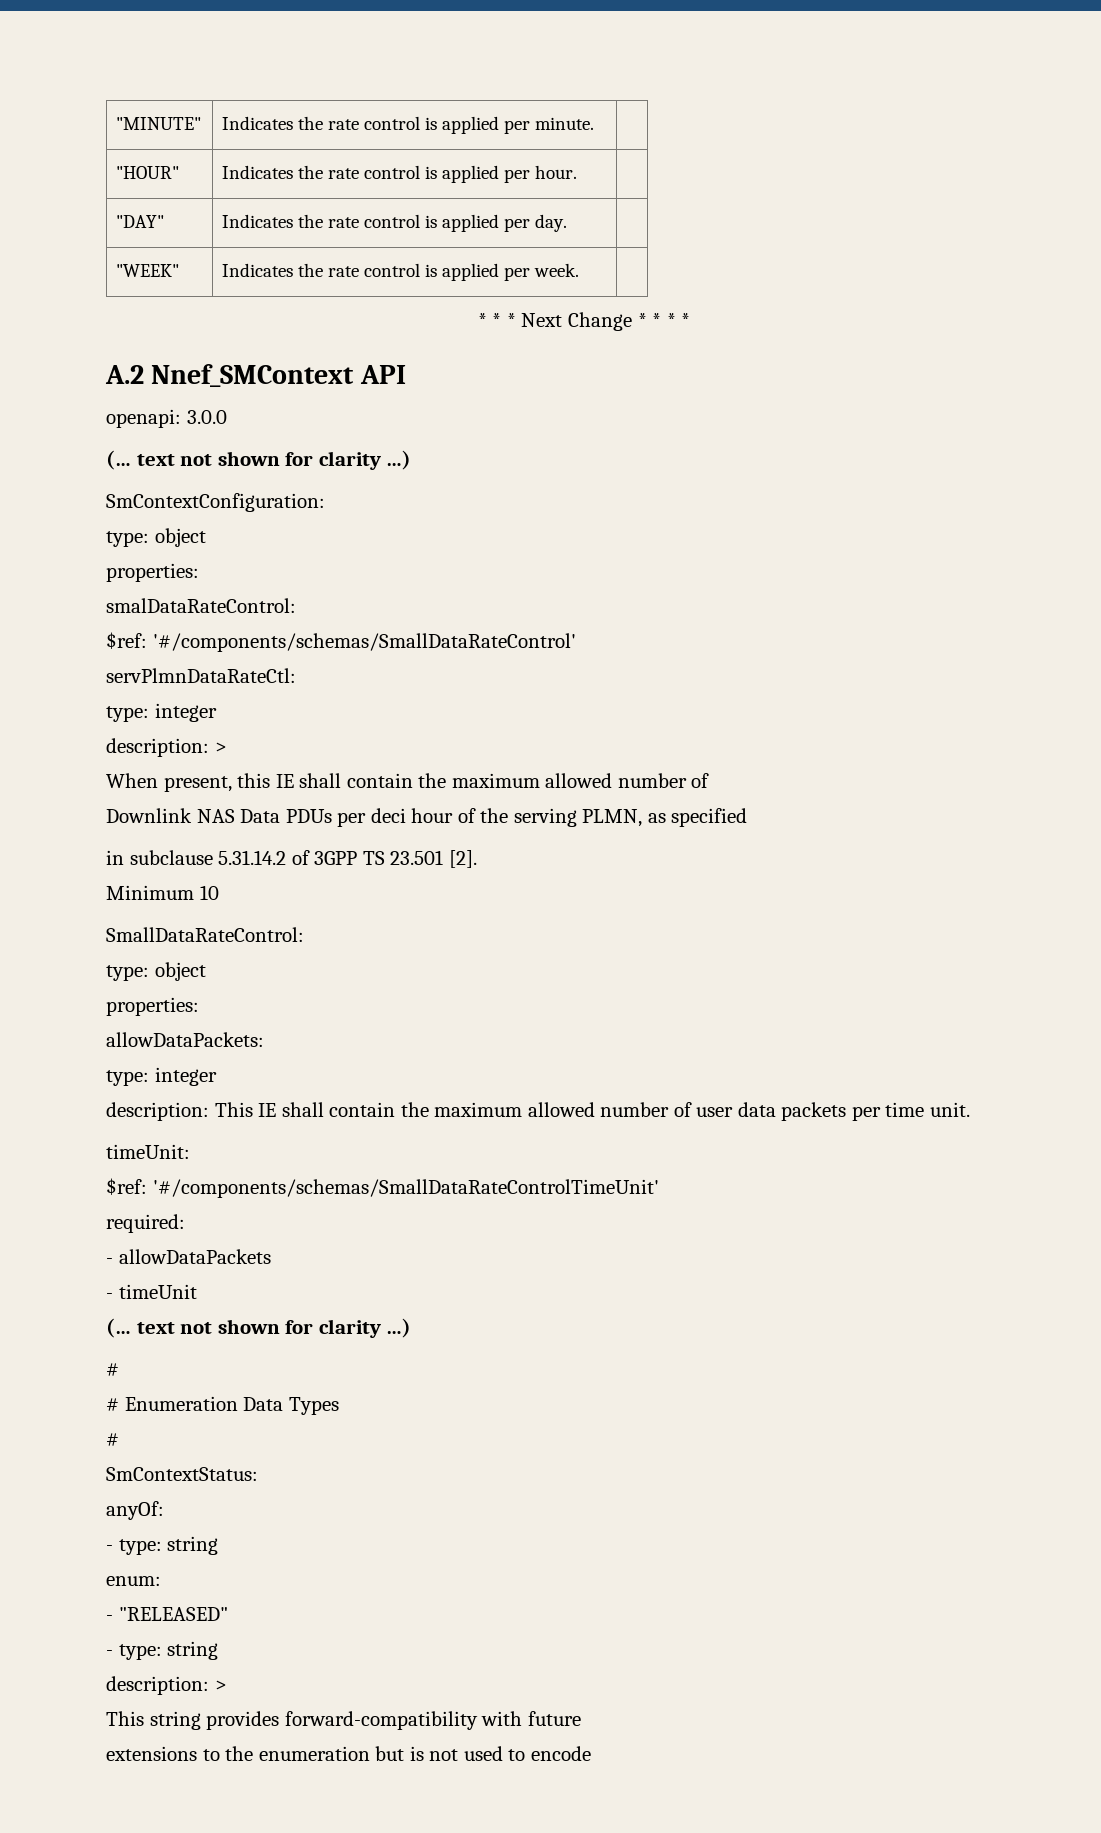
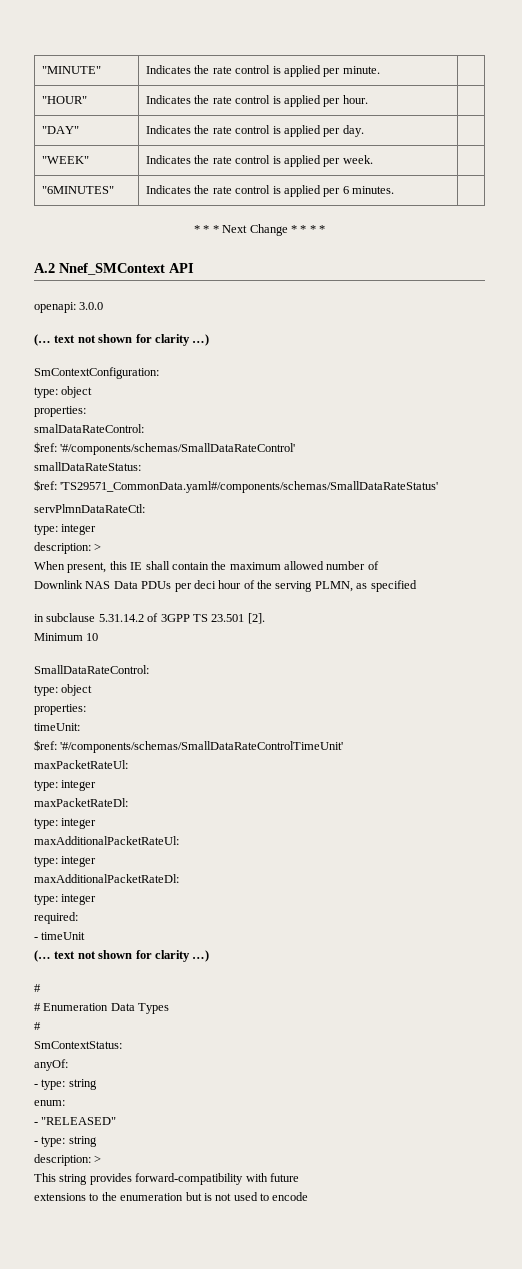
(580, 270) none -> [42,186,115,194] [146,185,395,197] // "6MINUTES" | Indicates the rate control is applied per 6 minutes. |
(576, 642) none -> [34,462,141,471] [34,480,439,493] // smallDataRateStatus: // $ref: 'TS29571_CommonData.yaml#/components/schemas/SmallDataRateStatus'
[106,1032,264,1047] [106,1067,217,1086] [106,1102,971,1121] [106,1144,190,1159] [106,1178,659,1198] allowDataPackets: // type: integer // description: This IE shall contain the maximum allowed number of user data packets per time unit. // timeUnit: // $ref: '#/components/schemas/SmallDataRateControlTimeUnit' -> [34,723,80,731] [34,740,344,753] [34,760,128,769] [34,780,97,791] [34,798,128,807] [34,818,97,829] [34,836,179,845] [34,856,97,867] [34,874,179,883] [34,894,97,905] timeUnit: // $ref: '#/components/schemas/SmallDataRateControlTimeUnit' // maxPacketRateUl: // type: integer // maxPacketRateDl: // type: integer // maxAdditionalPacketRateUl: // type: integer // maxAdditionalPacketRateDl: // type: integer
[106,1249,271,1264] // - allowDataPackets -> (78, 918) none

